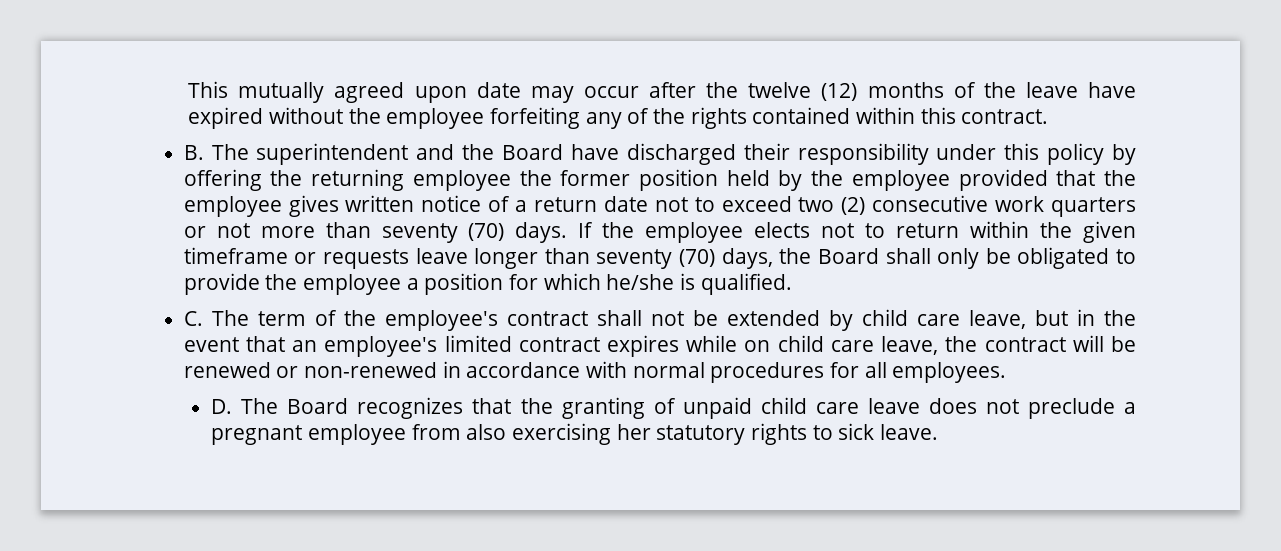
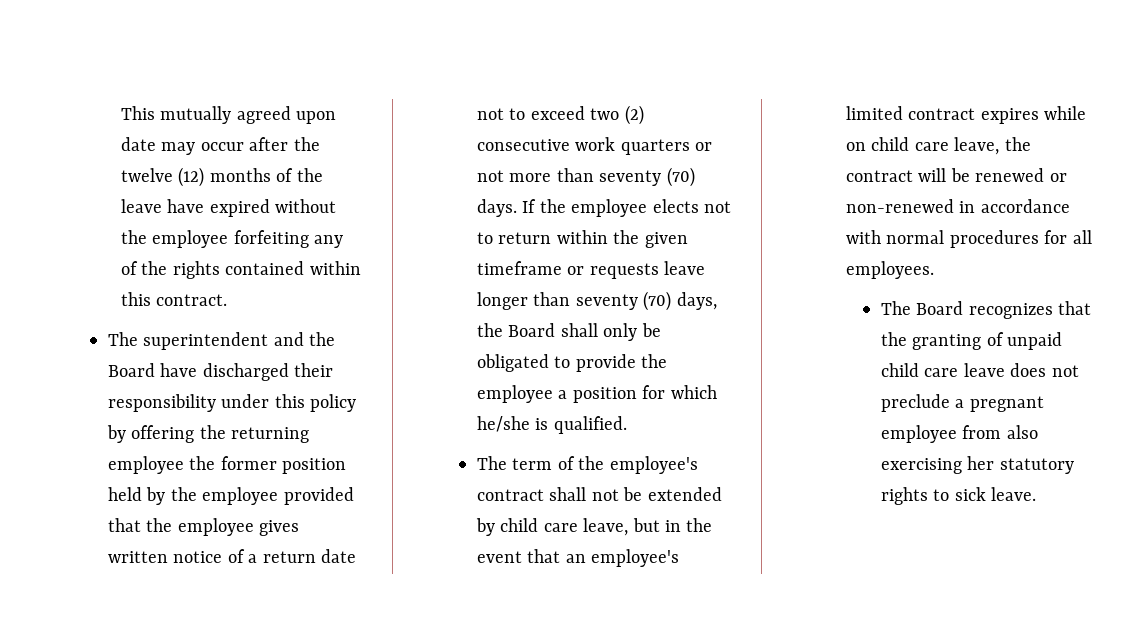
[183,145,204,160] B. -> (228, 300) none
[183,311,203,326] C. -> (627, 425) none
[211,399,233,414] D. -> (935, 270) none

